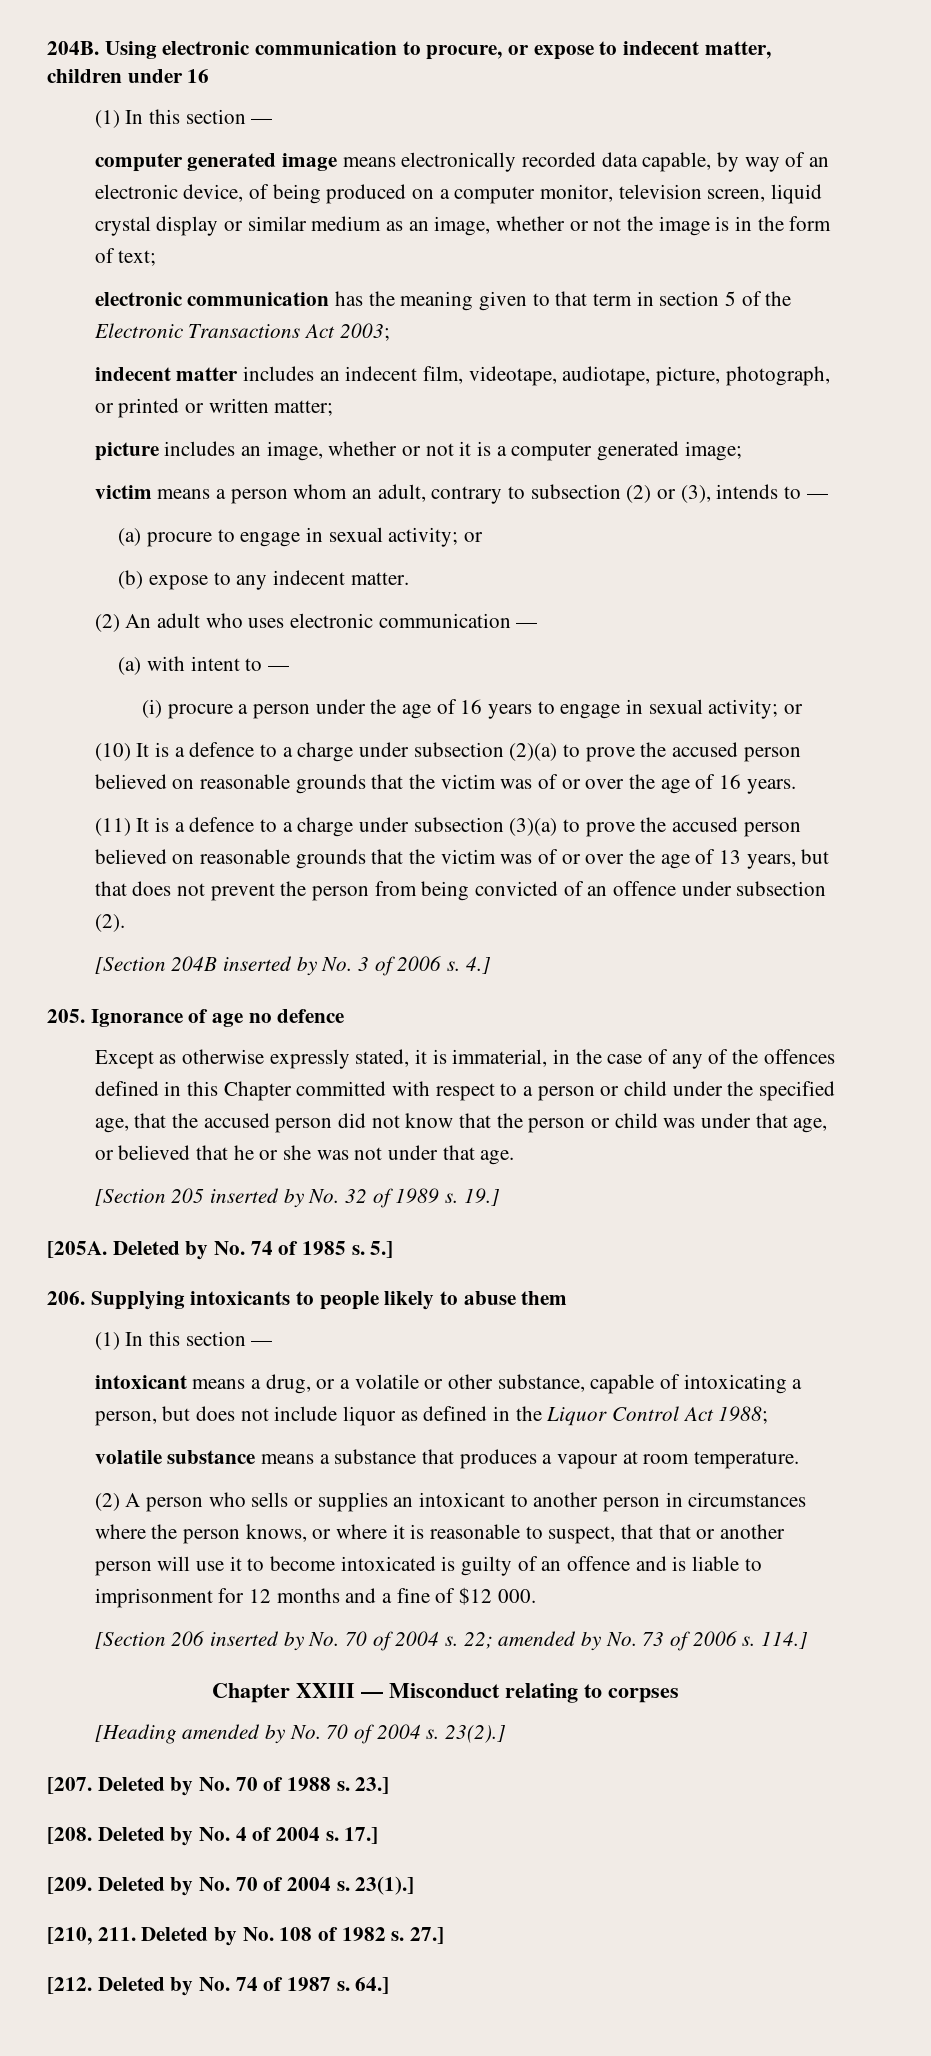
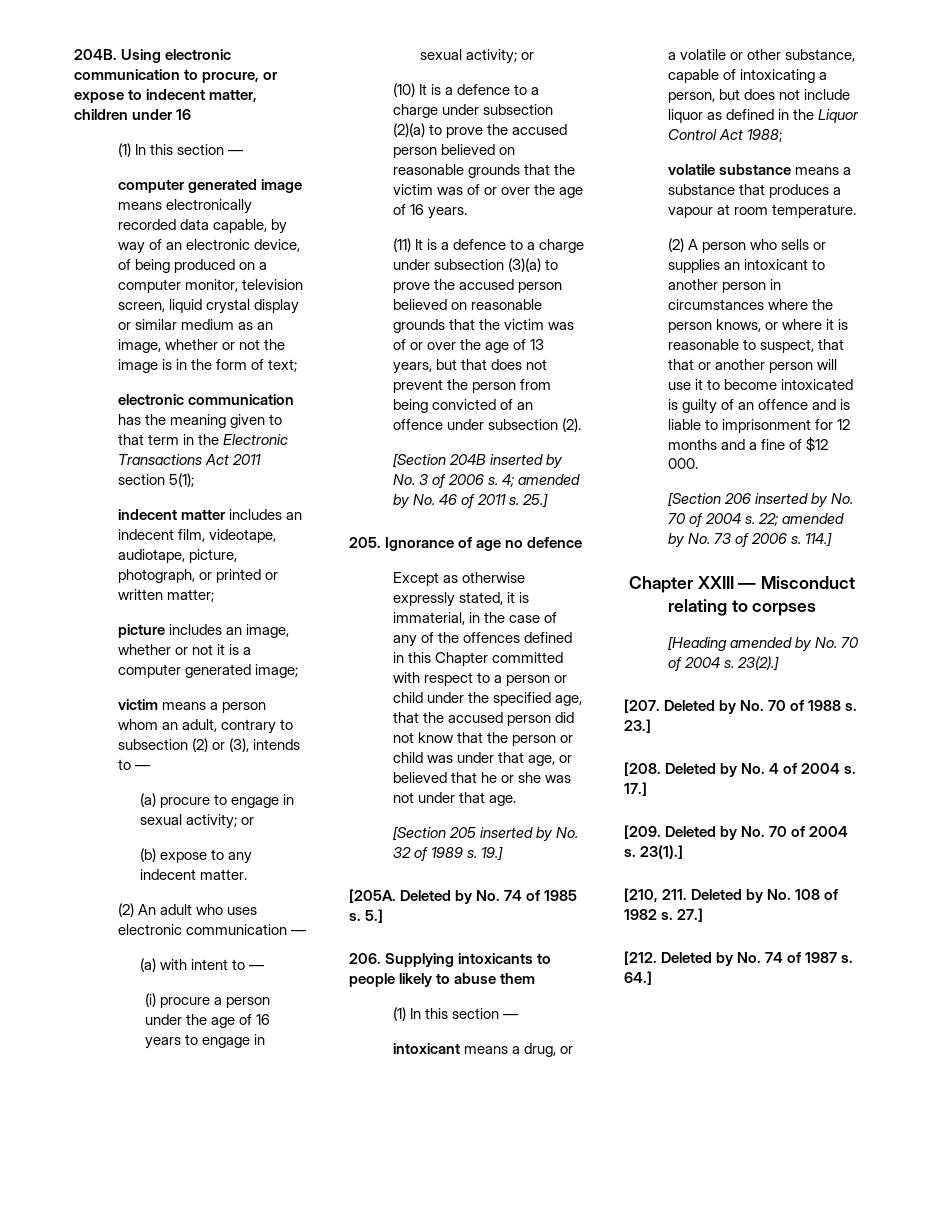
[659,291,762,306] section 5 of -> (195, 439) none
[339,323,390,341] 2003; -> [232,454,262,465] [117,473,194,487] 2011 section 5(1);
[465,956,491,974] 4.] -> [502,474,581,487] [392,493,549,509] 4; amended by No. 46 of 2011 s. 25.]

